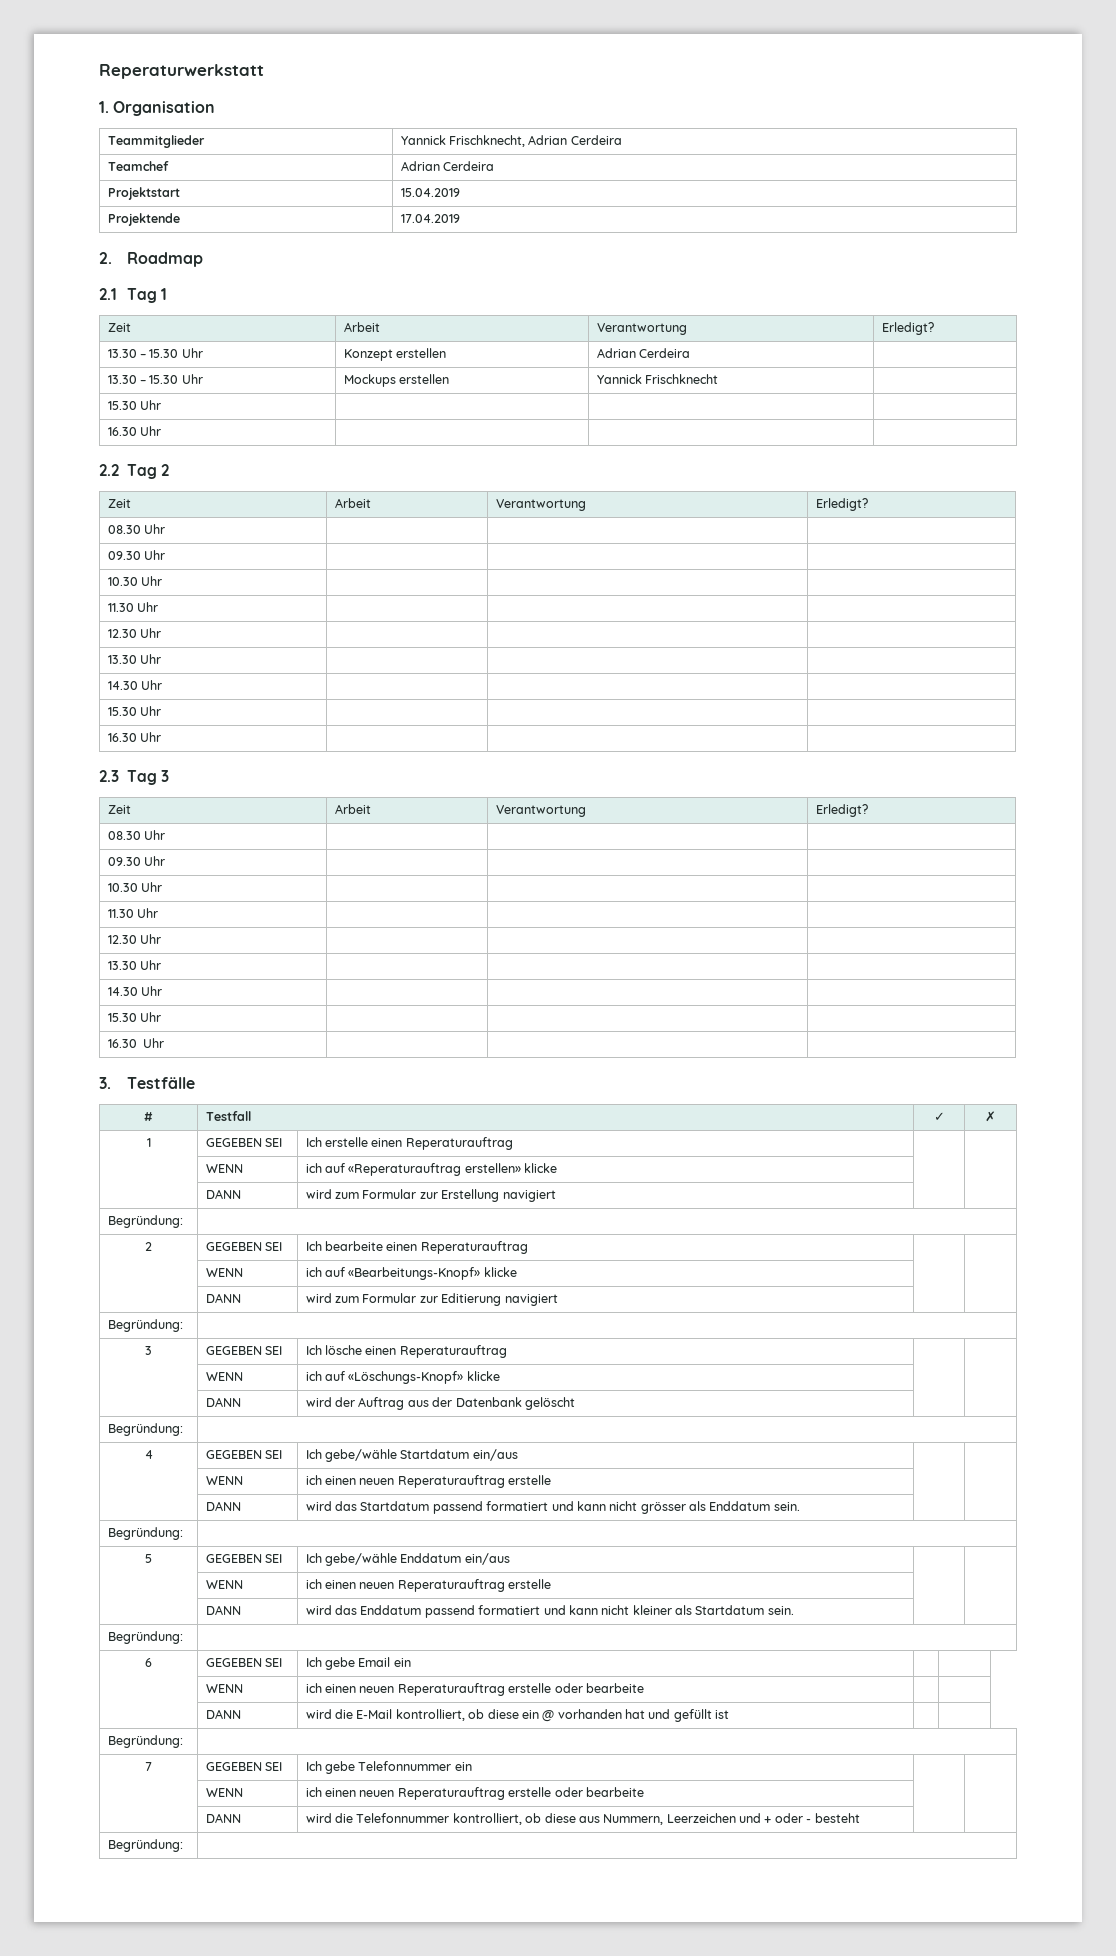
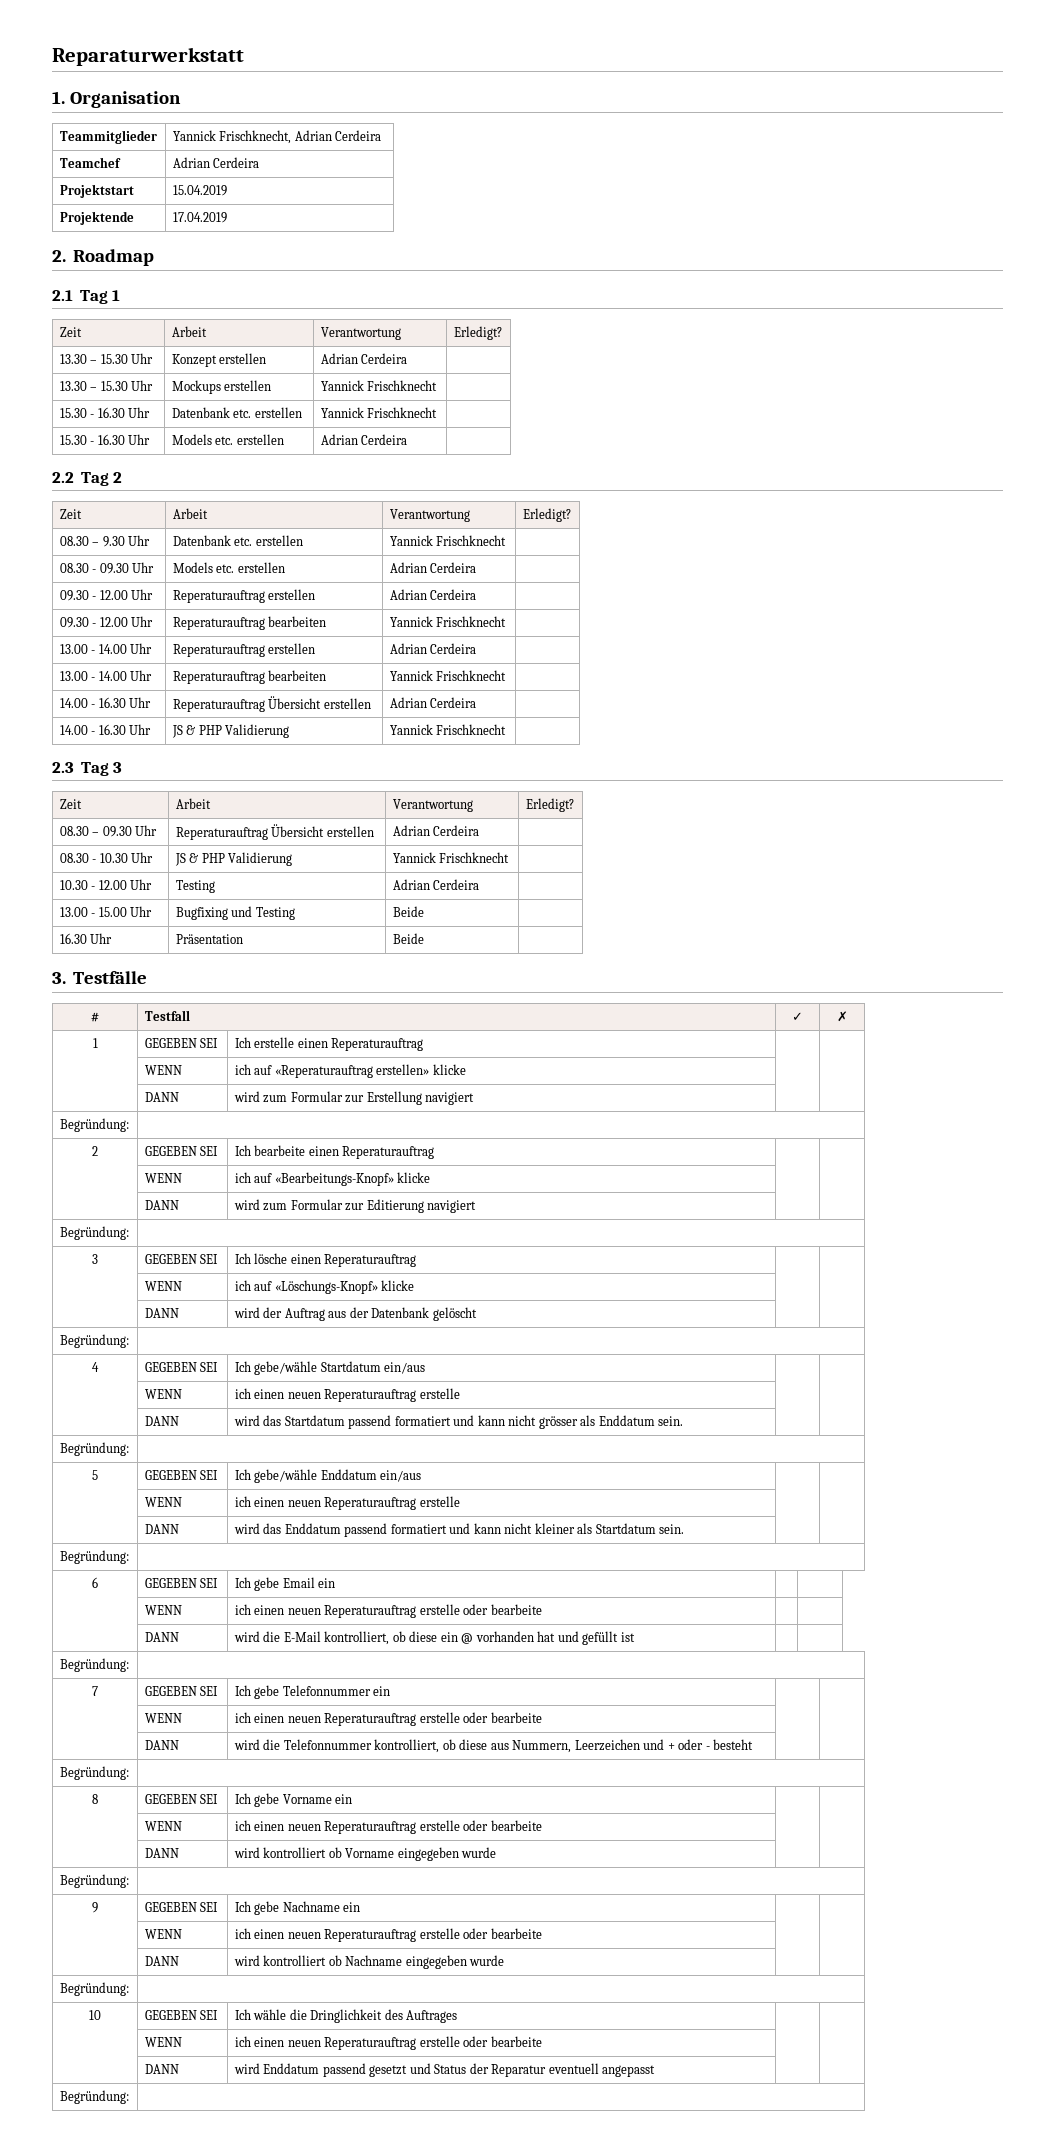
[99,64,264,79] Reperaturwerkstatt -> [52,47,244,66] Reparaturwerkstatt
[140,400,162,410] [107,426,162,436] Uhr | | | // 16.30 Uhr | | -> [90,407,151,418] [171,407,302,418] [320,407,438,418] [59,434,151,445] [171,434,284,445] [320,434,408,445] - 16.30 Uhr | Datenbank etc. erstellen | Yannick Frischknecht | // 15.30 - 16.30 Uhr | Models etc. erstellen | Adrian Cerdeira
[144,524,166,534] [107,550,166,560] [107,576,163,586] [107,602,159,612] [107,628,162,638] [107,654,162,664] [107,680,163,690] [107,706,162,716] [107,732,162,742] Uhr | | | // 09.30 Uhr | | | // 10.30 Uhr | | | // 11.30 Uhr | | | // 12.30 Uhr | | | // 13.30 Uhr | | | // 14.30 Uhr | | | // 15.30 Uhr | | | // 16.30 Uhr | | -> [92,535,151,547] [172,535,303,546] [389,535,507,546] [59,562,155,574] [172,562,285,573] [389,562,477,573] [59,589,154,601] [172,589,316,603] [389,589,477,600] [59,616,154,628] [172,616,327,630] [389,616,507,627] [59,643,153,654] [172,643,316,657] [389,643,477,654] [59,670,153,681] [172,670,327,684] [389,670,507,681] [59,697,152,708] [172,696,371,712] [389,697,477,708] [59,724,152,735] [171,724,290,738] [389,724,507,735] – 9.30 Uhr | Datenbank etc. erstellen | Yannick Frischknecht | // 08.30 - 09.30 Uhr | Models etc. erstellen | Adrian Cerdeira | // 09.30 - 12.00 Uhr | Reperaturauftrag erstellen | Adrian Cerdeira | // 09.30 - 12.00 Uhr | Reperaturauftrag bearbeiten | Yannick Frischknecht | // 13.00 - 14.00 Uhr | Reperaturauftrag erstellen | Adrian Cerdeira | // 13.00 - 14.00 Uhr | Reperaturauftrag bearbeiten | Yannick Frischknecht | // 14.00 - 16.30 Uhr | Reperaturauftrag Übersicht erstellen | Adrian Cerdeira | // 14.00 - 16.30 Uhr | JS & PHP Validierung | Yannick Frischknecht
[144,830,166,840] [107,856,166,866] [107,882,163,892] [107,908,159,918] [107,934,162,944] [107,960,162,970] [107,986,163,996] [107,1012,162,1022] [107,1038,164,1048] Uhr | | | // 09.30 Uhr | | | // 10.30 Uhr | | | // 11.30 Uhr | | | // 12.30 Uhr | | | // 13.30 Uhr | | | // 14.30 Uhr | | | // 15.30 Uhr | | | // 16.30 Uhr | | -> [92,825,158,837] [175,824,374,840] [392,825,480,836] [59,852,154,863] [174,852,293,866] [392,852,510,863] [59,879,153,890] [175,880,215,893] [392,879,480,890] [59,906,153,917] [175,906,295,920] [392,906,424,917] [59,933,113,944] [175,934,243,944] [392,933,424,944] – 09.30 Uhr | Reperaturauftrag Übersicht erstellen | Adrian Cerdeira | // 08.30 - 10.30 Uhr | JS & PHP Validierung | Yannick Frischknecht | // 10.30 - 12.00 Uhr | Testing | Adrian Cerdeira | // 13.00 - 15.00 Uhr | Bugfixing und Testing | Beide | // 16.30 Uhr | Präsentation | Beide
(183, 1845) none -> [92,1794,98,1804] [144,1794,219,1804] [234,1793,353,1807] [144,1821,182,1831] [234,1820,542,1834] [144,1848,179,1858] [233,1847,497,1861] [59,1874,129,1888] [92,1902,98,1913] [144,1902,219,1912] [234,1901,361,1915] [144,1929,182,1939] [234,1928,542,1942] [144,1956,179,1966] [233,1955,505,1969] [59,1982,129,1996] [89,2010,101,2020] [144,2010,219,2020] [234,2009,458,2023] [144,2037,182,2047] [234,2036,542,2050] [144,2064,179,2074] [233,2063,656,2077] [59,2090,129,2104] // 8 | GEGEBEN SEI | Ich gebe Vorname ein | | // | WENN | ich einen neuen Reperaturauftrag erstelle oder bearbeite | | // | DANN | wird kontrolliert ob Vorname eingegeben wurde | | // Begründung: | // 9 | GEGEBEN SEI | Ich gebe Nachname ein | | // | WENN | ich einen neuen Reperaturauftrag erstelle oder bearbeite | | // | DANN | wird kontrolliert ob Nachname eingegeben wurde | | // Begründung: | // 10 | GEGEBEN SEI | Ich wähle die Dringlichkeit des Auftrages | | // | WENN | ich einen neuen Reperaturauftrag erstelle oder bearbeite | | // | DANN | wird Enddatum passend gesetzt und Status der Reparatur eventuell angepasst | | // Begründung: |

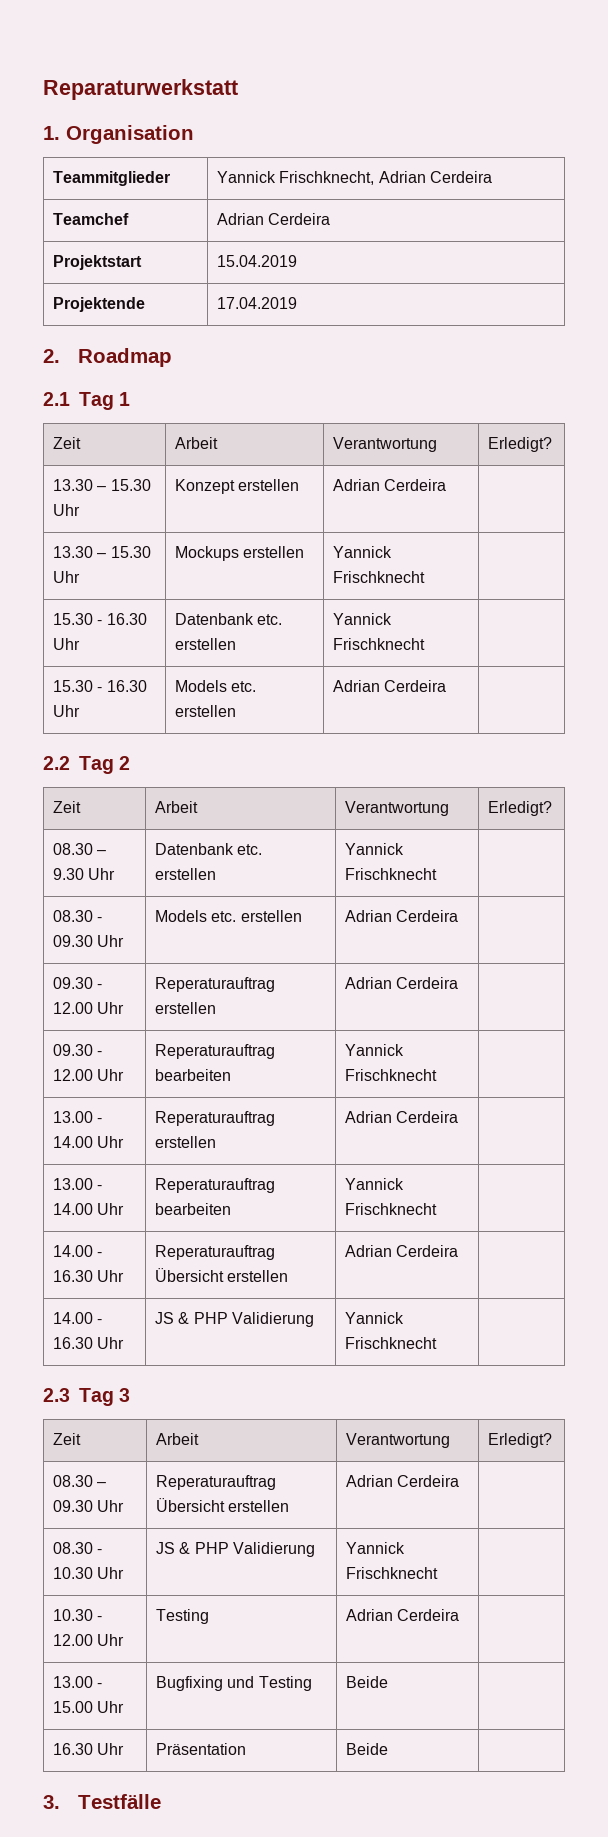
[91,1012,99,1022] [144,1010,190,1021] [792,1012,803,1021] [836,1011,848,1022] [92,1038,98,1048] [144,1038,219,1048] [234,1037,424,1051] [144,1065,182,1075] [234,1064,466,1078] [144,1092,179,1102] [233,1091,475,1105] [59,1118,129,1132] [92,1146,98,1156] [144,1146,219,1156] [234,1145,435,1159] [144,1173,182,1183] [234,1172,431,1186] [144,1200,179,1210] [233,1199,477,1213] [59,1226,129,1240] [92,1254,98,1264] [144,1254,219,1264] [234,1253,417,1267] [144,1281,182,1291] [234,1280,415,1294] [144,1308,179,1318] [233,1307,477,1321] [59,1334,129,1348] [92,1362,99,1372] [144,1362,219,1372] [234,1361,426,1375] [144,1389,182,1399] [234,1388,460,1402] [144,1416,179,1426] [233,1415,684,1429] [59,1442,129,1456] [92,1470,98,1480] [144,1470,219,1480] [234,1469,422,1483] [144,1497,182,1507] [234,1496,460,1510] [144,1524,179,1534] [233,1523,685,1537] [59,1550,129,1564] [92,1577,98,1588] [144,1578,219,1588] [234,1577,336,1591] [144,1605,182,1615] [234,1604,542,1618] [144,1632,179,1642] [233,1631,635,1645] [59,1658,129,1672] [92,1686,98,1696] [144,1686,219,1696] [234,1685,391,1699] [144,1713,182,1723] [234,1712,542,1726] [144,1740,179,1750] [233,1739,754,1753] [59,1766,129,1780] [92,1794,98,1804] [144,1794,219,1804] [234,1793,353,1807] [144,1821,182,1831] [234,1820,542,1834] [144,1848,179,1858] [233,1847,497,1861] [59,1874,129,1888] [92,1902,98,1913] [144,1902,219,1912] [234,1901,361,1915] [144,1929,182,1939] [234,1928,542,1942] [144,1956,179,1966] [233,1955,505,1969] [59,1982,129,1996] [89,2010,101,2020] [144,2010,219,2020] [234,2009,458,2023] [144,2037,182,2047] [234,2036,542,2050] [144,2064,179,2074] [233,2063,656,2077] [59,2090,129,2104] // # | Testfall | ✓ | ✗ // 1 | GEGEBEN SEI | Ich erstelle einen Reperaturauftrag | | // | WENN | ich auf «Reperaturauftrag erstellen» klicke | | // | DANN | wird zum Formular zur Erstellung navigiert | | // Begründung: | // 2 | GEGEBEN SEI | Ich bearbeite einen Reperaturauftrag | | // | WENN | ich auf «Bearbeitungs-Knopf» klicke | | // | DANN | wird zum Formular zur Editierung navigiert | | // Begründung: | // 3 | GEGEBEN SEI | Ich lösche einen Reperaturauftrag | | // | WENN | ich auf «Löschungs-Knopf» klicke | | // | DANN | wird der Auftrag aus der Datenbank gelöscht | | // Begründung: | // 4 | GEGEBEN SEI | Ich gebe/wähle Startdatum ein/aus | | // | WENN | ich einen neuen Reperaturauftrag erstelle | | // | DANN | wird das Startdatum passend formatiert und kann nicht grösser als Enddatum sein. | | // Begründung: | // 5 | GEGEBEN SEI | Ich gebe/wähle Enddatum ein/aus | | // | WENN | ich einen neuen Reperaturauftrag erstelle | | // | DANN | wird das Enddatum passend formatiert und kann nicht kleiner als Startdatum sein. | | // Begründung: | // 6 | GEGEBEN SEI | Ich gebe Email ein | | // | WENN | ich einen neuen Reperaturauftrag erstelle oder bearbeite | | // | DANN | wird die E-Mail kontrolliert, ob diese ein @ vorhanden hat und gefüllt ist | | // Begründung: | // 7 | GEGEBEN SEI | Ich gebe Telefonnummer ein | | // | WENN | ich einen neuen Reperaturauftrag erstelle oder bearbeite | | // | DANN | wird die Telefonnummer kontrolliert, ob diese aus Nummern, Leerzeichen und + oder - besteht | | // Begründung: | // 8 | GEGEBEN SEI | Ich gebe Vorname ein | | // | WENN | ich einen neuen Reperaturauftrag erstelle oder bearbeite | | // | DANN | wird kontrolliert ob Vorname eingegeben wurde | | // Begründung: | // 9 | GEGEBEN SEI | Ich gebe Nachname ein | | // | WENN | ich einen neuen Reperaturauftrag erstelle oder bearbeite | | // | DANN | wird kontrolliert ob Nachname eingegeben wurde | | // Begründung: | // 10 | GEGEBEN SEI | Ich wähle die Dringlichkeit des Auftrages | | // | WENN | ich einen neuen Reperaturauftrag erstelle oder bearbeite | | // | DANN | wird Enddatum passend gesetzt und Status der Reparatur eventuell angepasst | | // Begründung: | -> (161, 1801) none

